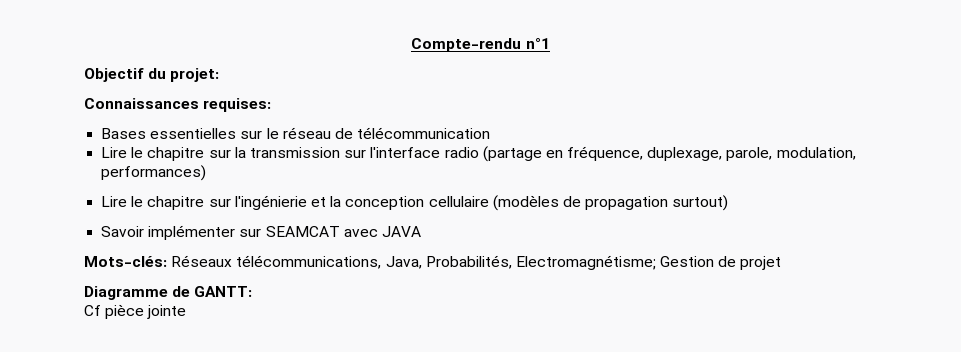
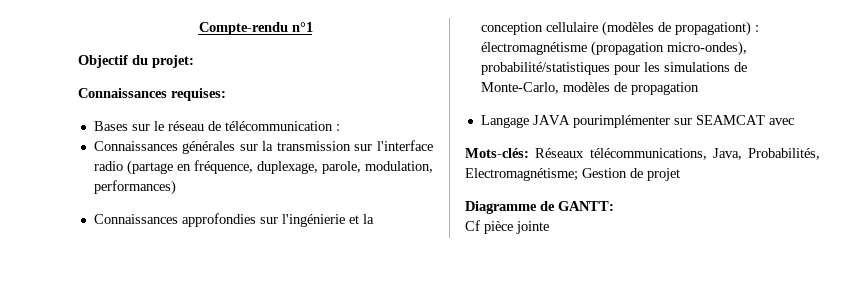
[150,128,237,139] essentielles -> (128, 126) none
[101,147,205,161] // Lire le chapitre -> [335,124,340,131] [93,141,236,154] : // Connaissances générales
[101,196,205,210] Lire le chapitre -> [93,213,256,227] Connaissances approfondies
[585,195,729,211] [101,225,236,240] propagation surtout) // Savoir implémenter -> [674,21,759,36] [480,41,747,56] [480,62,747,75] [480,82,699,95] [480,115,670,128] propagationt) : électromagnétisme (propagation micro-ondes), probabilité/statistiques pour les simulations de Monte-Carlo, modèles de propagation // Langage JAVA pourimplémenter
[381,226,421,237] JAVA -> (794, 121) none

